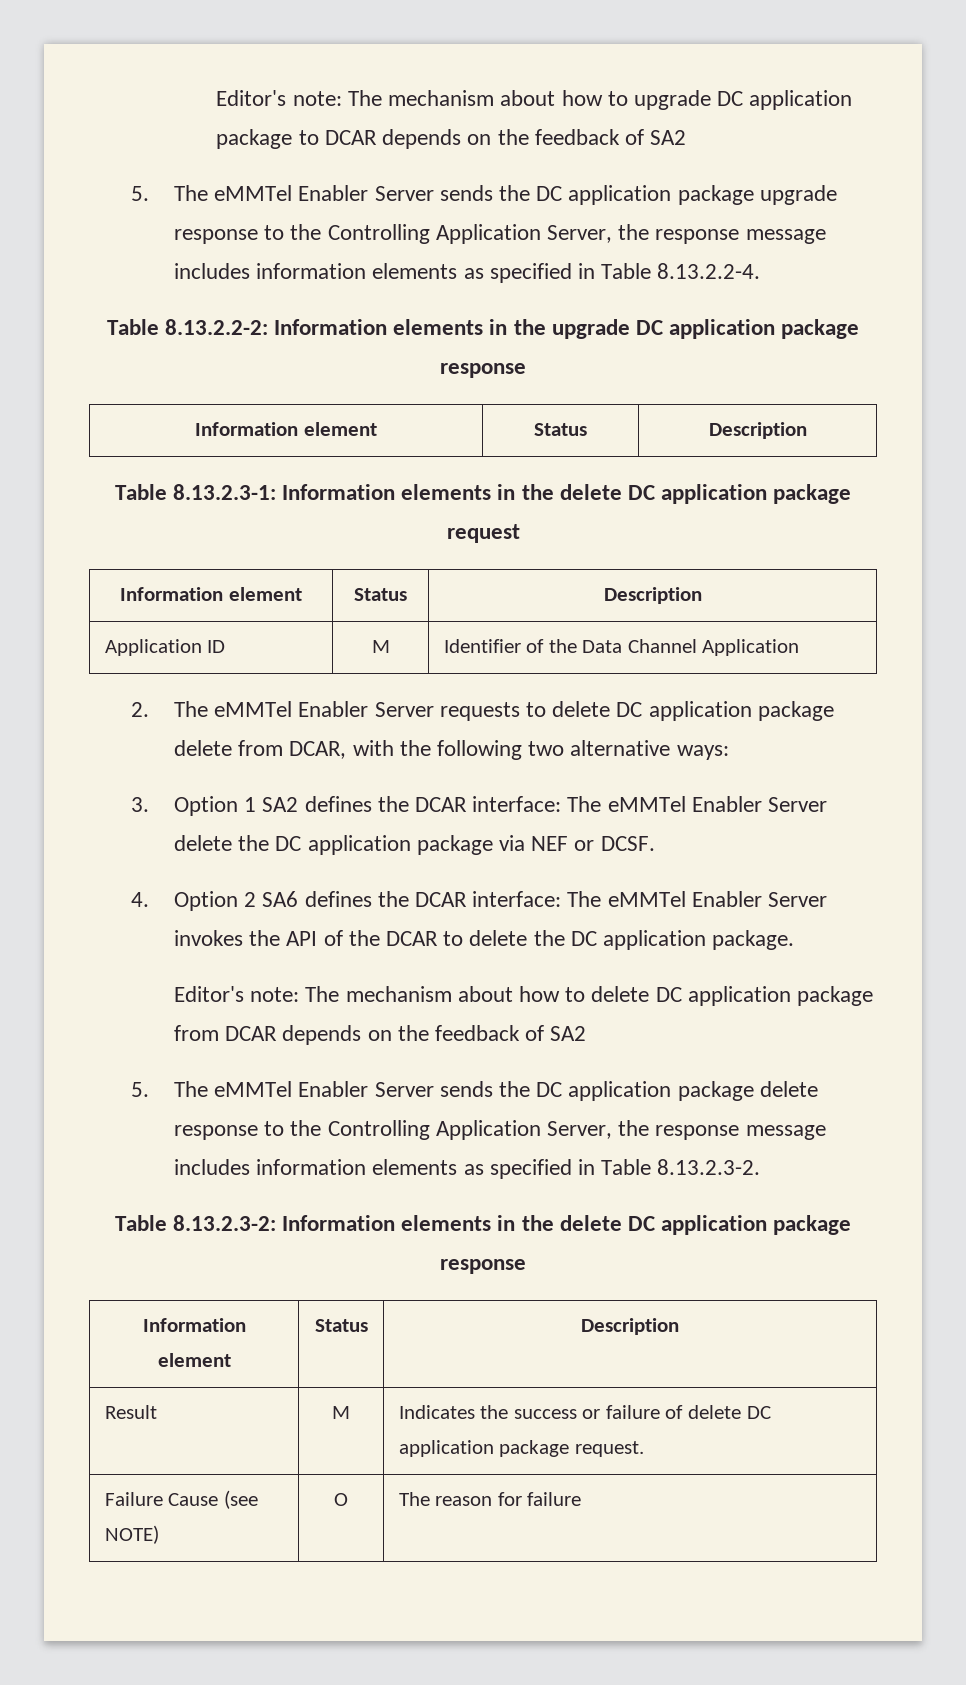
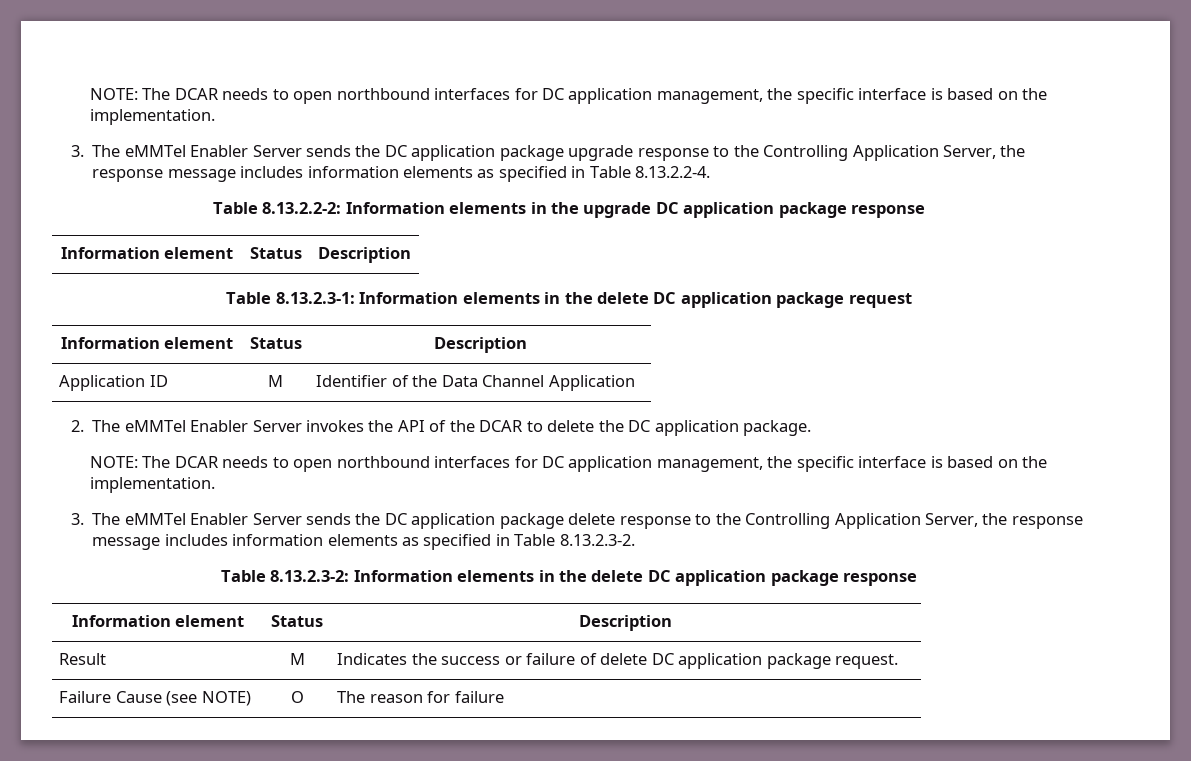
[216,90,853,110] [216,129,687,149] [131,186,150,201] Editor's note: The mechanism about how to upgrade DC application package to DCAR depends on the feedback of SA2 // 5. -> [89,88,1048,104] [89,109,215,125] [70,145,84,157] NOTE: The DCAR needs to open northbound interfaces for DC application management, the specific interface is based on the implementation. // 3.
[439,701,834,721] [173,740,729,760] [131,796,828,816] [173,835,655,855] [131,891,828,911] requests to delete DC application package delete from DCAR, with the following two alternative ways: // 3. Option 1 SA2 defines the DCAR interface: The eMMTel Enabler Server delete the DC application package via NEF or DCSF. // 4. Option 2 SA6 defines the DCAR interface: The eMMTel Enabler Server -> (302, 426) none
[173,986,874,1006] [173,1025,587,1045] [131,1082,150,1097] Editor's note: The mechanism about how to delete DC application package from DCAR depends on the feedback of SA2 // 5. -> [89,456,1048,472] [89,477,215,493] [70,513,84,525] NOTE: The DCAR needs to open northbound interfaces for DC application management, the specific interface is based on the implementation. // 3.

